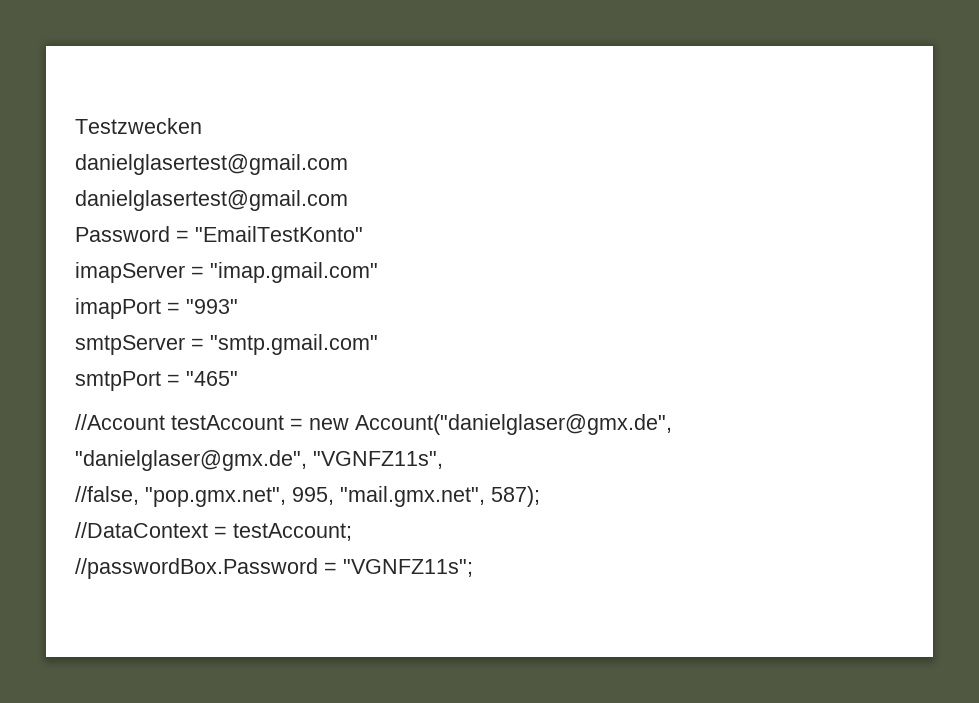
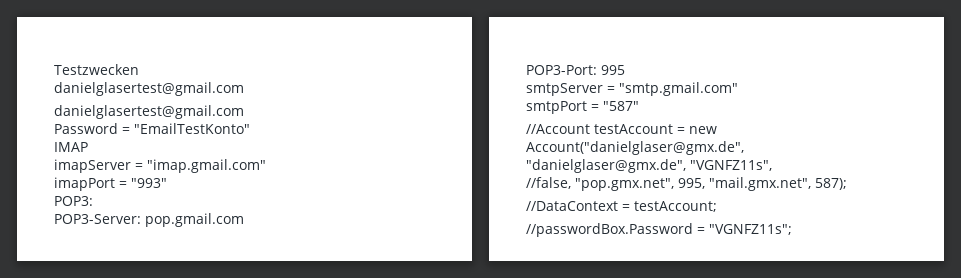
(363, 234) none -> [54,142,88,152] // IMAP
(238, 306) none -> [54,196,93,206] [54,213,244,227] [526,65,625,75] // POP3: // POP3-Server: pop.gmail.com // POP3-Port: 995
[186,371,238,386] "465" -> [603,101,639,111] "587"

